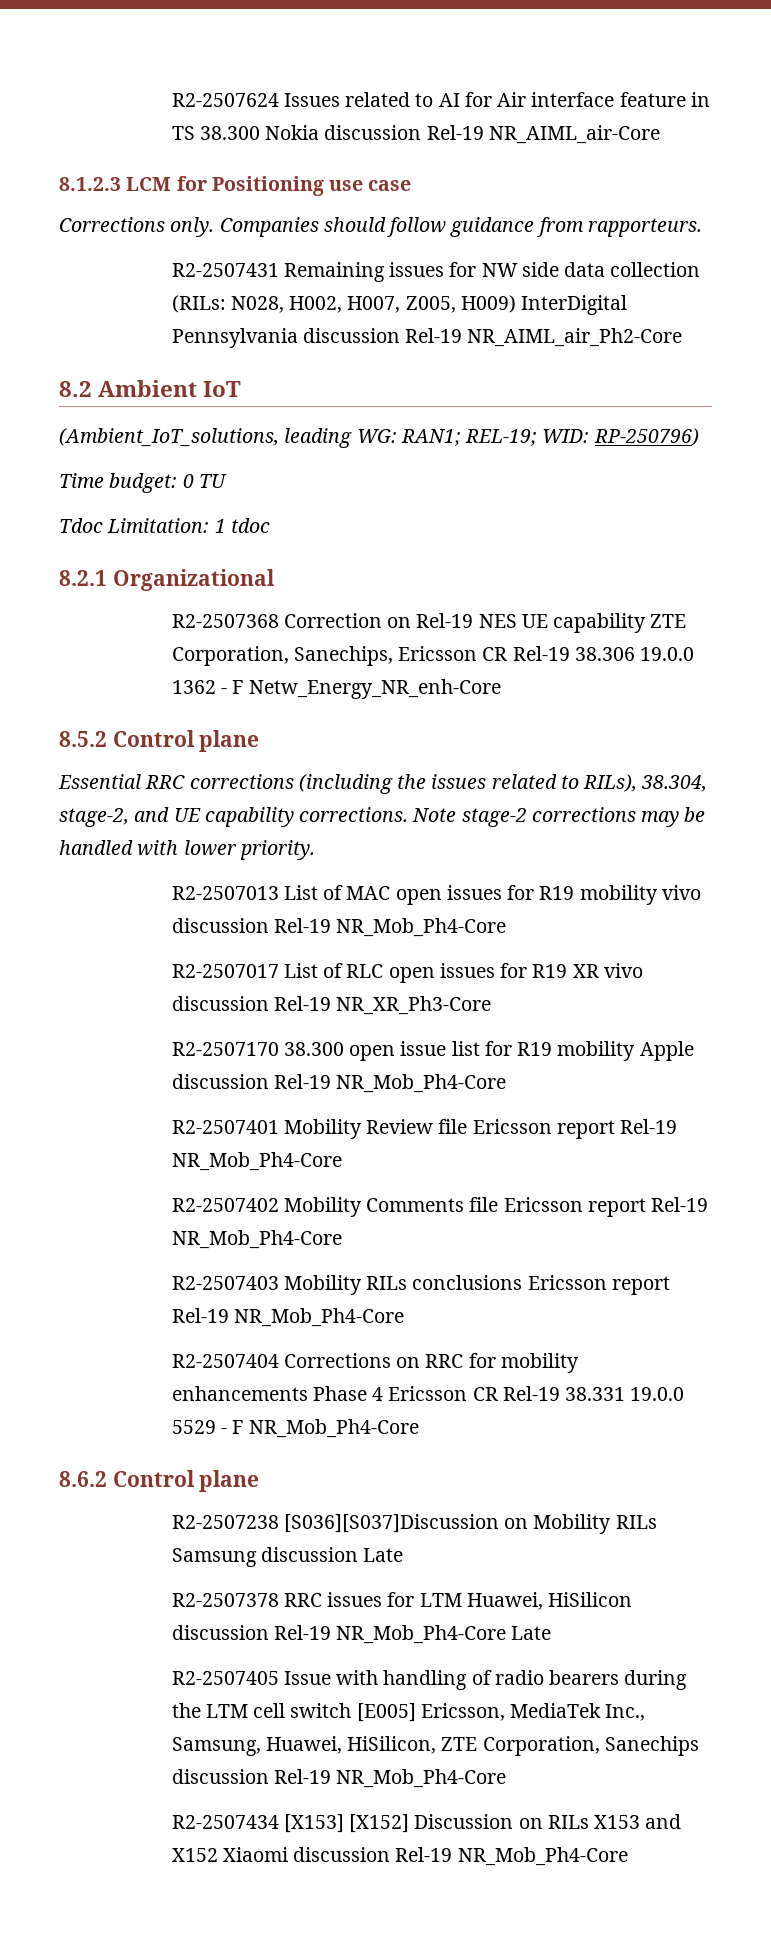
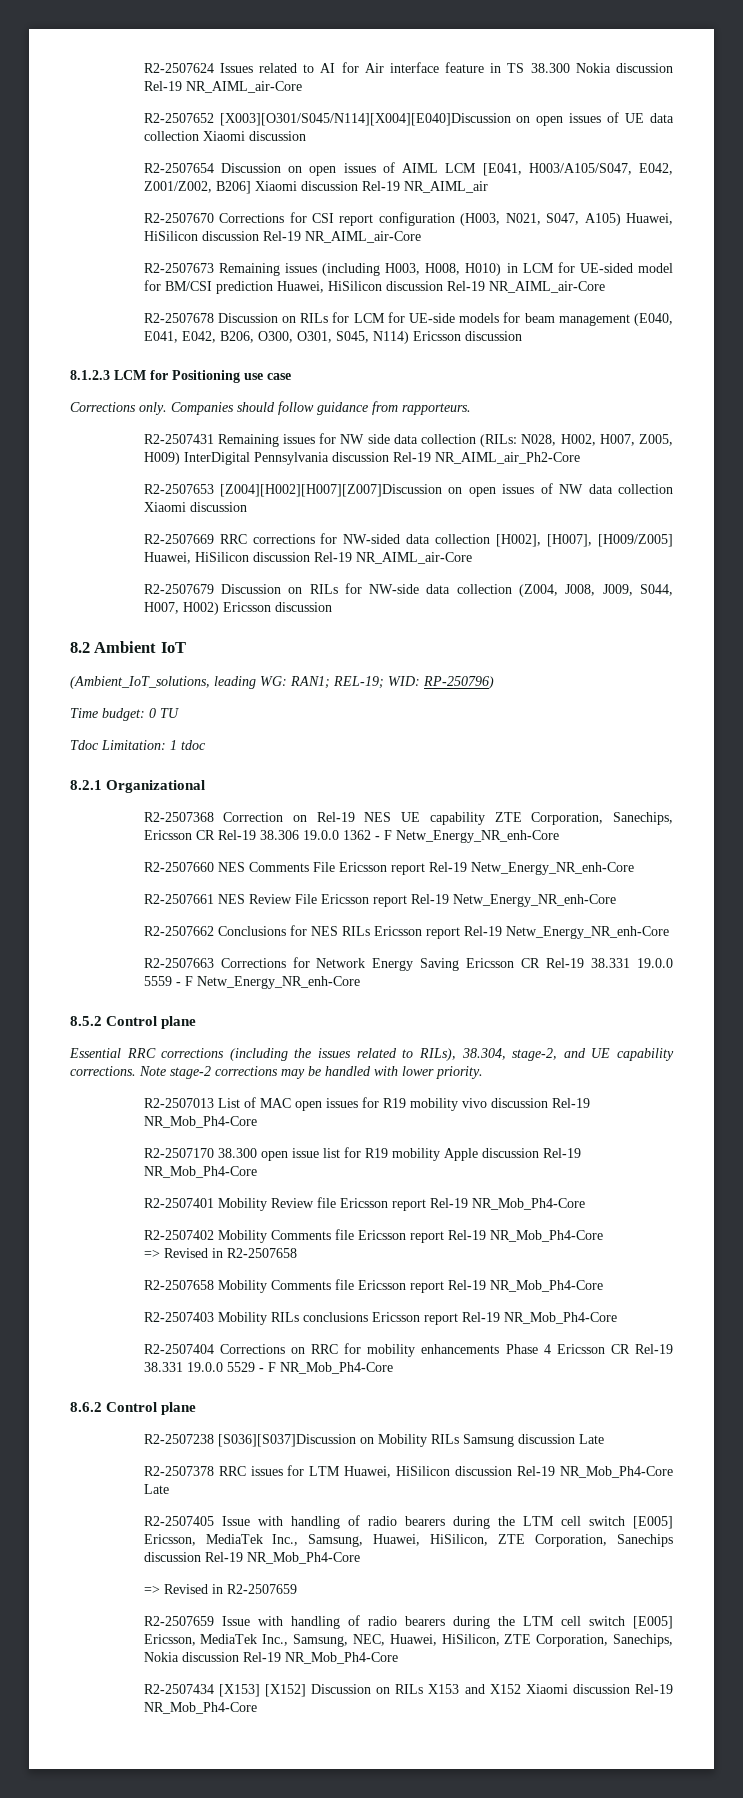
(660, 134) none -> [143,112,674,126] [143,131,306,141] [143,162,673,176] [143,181,488,194] [143,212,673,226] [143,231,421,243] [143,262,673,276] [143,280,605,294] [143,312,673,326] [143,331,522,344] // R2-2507652 [X003][O301/S045/N114][X004][E040]Discussion on open issues of UE data collection Xiaomi discussion // R2-2507654 Discussion on open issues of AIML LCM [E041, H003/A105/S047, E042, Z001/Z002, B206] Xiaomi discussion Rel-19 NR_AIML_air // R2-2507670 Corrections for CSI report configuration (H003, N021, S047, A105) Huawei, HiSilicon discussion Rel-19 NR_AIML_air-Core // R2-2507673 Remaining issues (including H003, H008, H010) in LCM for UE-sided model for BM/CSI prediction Huawei, HiSilicon discussion Rel-19 NR_AIML_air-Core // R2-2507678 Discussion on RILs for LCM for UE-side models for beam management (E040, E041, E042, B206, O300, O301, S045, N114) Ericsson discussion
(683, 337) none -> [143,483,673,497] [143,502,247,512] [143,533,673,547] [143,552,472,564] [143,583,673,597] [143,602,332,615] // R2-2507653 [Z004][H002][H007][Z007]Discussion on open issues of NW data collection Xiaomi discussion // R2-2507669 RRC corrections for NW-sided data collection [H002], [H007], [H009/Z005] Huawei, HiSilicon discussion Rel-19 NR_AIML_air-Core // R2-2507679 Discussion on RILs for NW-side data collection (Z004, J008, J009, S044, H007, H002) Ericsson discussion
(502, 689) none -> [143,862,634,875] [143,894,616,907] [143,925,669,939] [143,957,673,971] [143,976,360,989] // R2-2507660 NES Comments File Ericsson report Rel-19 Netw_Energy_NR_enh-Core // R2-2507661 NES Review File Ericsson report Rel-19 Netw_Energy_NR_enh-Core // R2-2507662 Conclusions for NES RILs Ericsson report Rel-19 Netw_Energy_NR_enh-Core // R2-2507663 Corrections for Network Energy Saving Ericsson CR Rel-19 38.331 19.0.0 5559 - F Netw_Energy_NR_enh-Core
[171,963,643,983] [171,996,492,1015] // R2-2507017 List of RLC open issues for R19 XR vivo discussion Rel-19 NR_XR_Ph3-Core -> (257, 1122) none
(342, 1239) none -> [143,1248,297,1258] [143,1279,603,1293] // => Revised in R2-2507658 // R2-2507658 Mobility Comments file Ericsson report Rel-19 NR_Mob_Ph4-Core
(507, 1778) none -> [143,1584,297,1594] [143,1615,674,1629] [143,1634,674,1647] [143,1652,398,1664] // => Revised in R2-2507659 // R2-2507659 Issue with handling of radio bearers during the LTM cell switch [E005] Ericsson, MediaTek Inc., Samsung, NEC, Huawei, HiSilicon, ZTE Corporation, Sanechips, Nokia discussion Rel-19 NR_Mob_Ph4-Core

